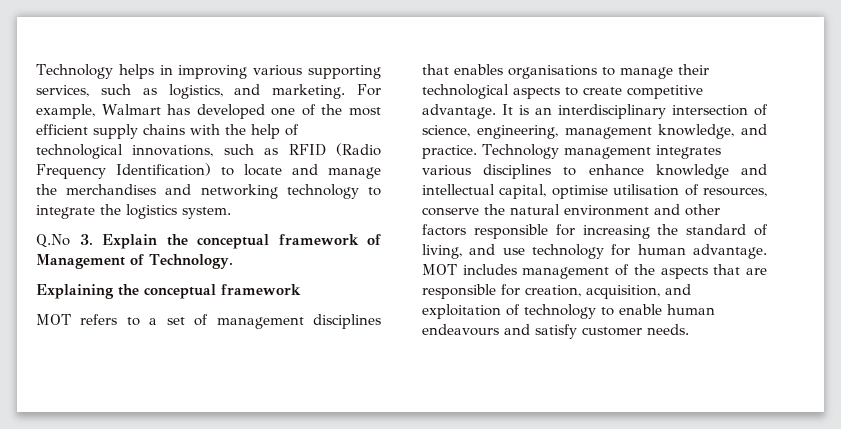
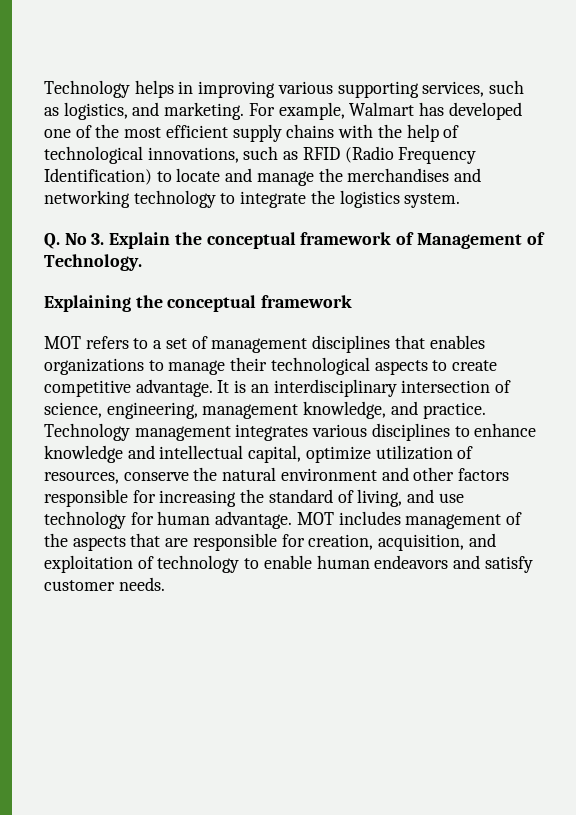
[36,234,70,248] Q.No -> [44,233,87,249] Q. No
[508,65,597,79] organisations -> [44,358,144,375] organizations
[551,184,680,199] optimise utilisation -> [305,445,453,463] optimize utilization
[422,324,499,336] endeavours -> [374,555,449,569] endeavors

